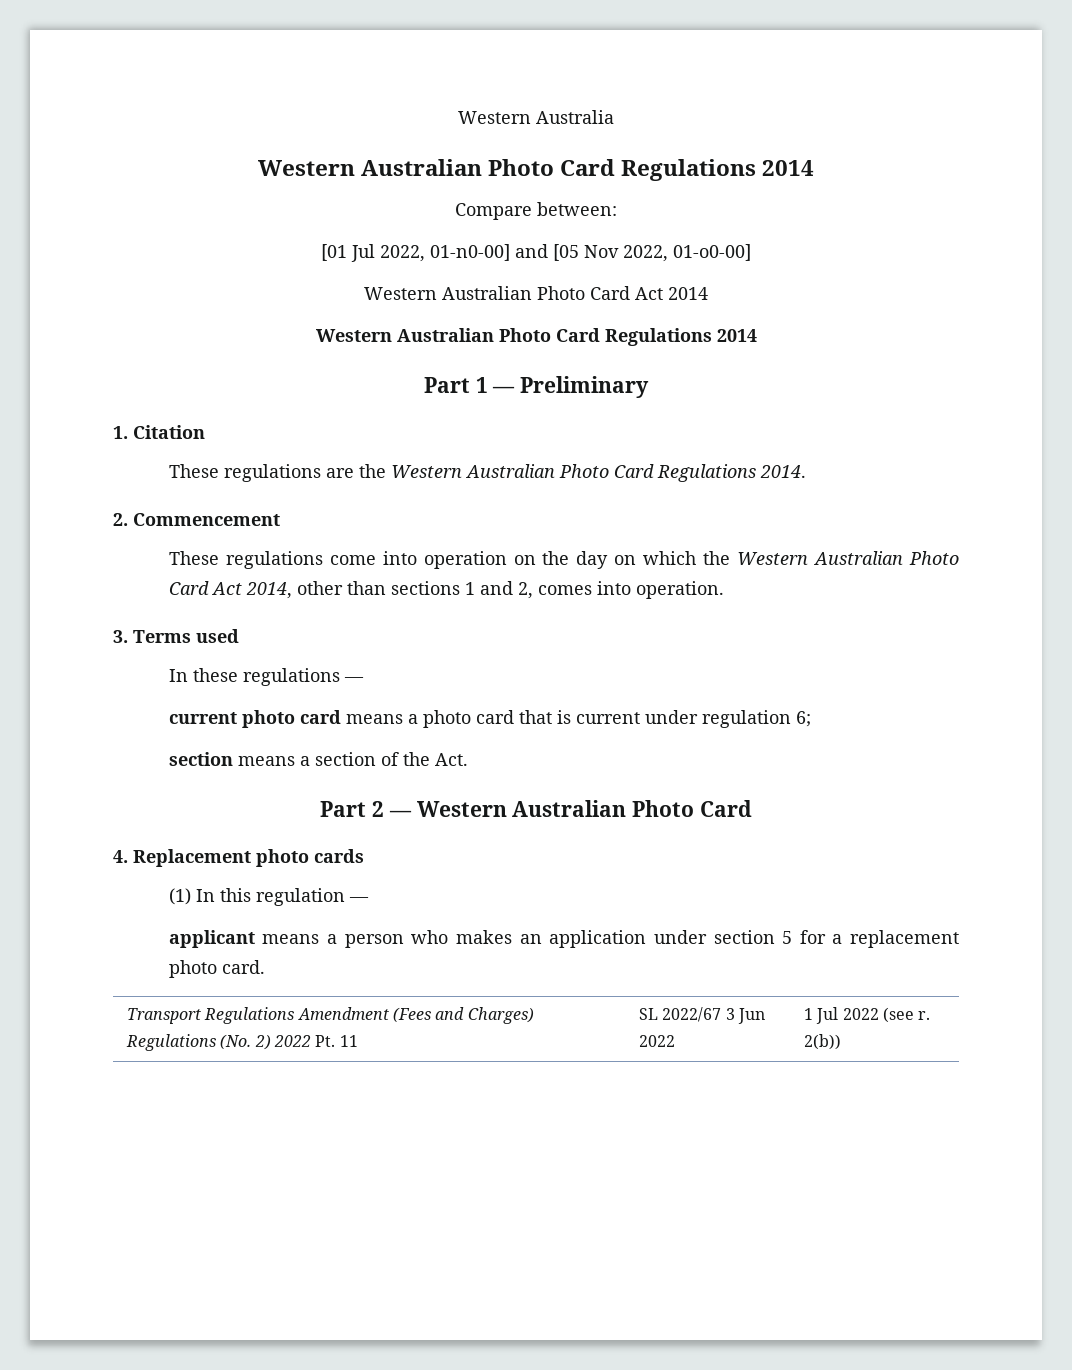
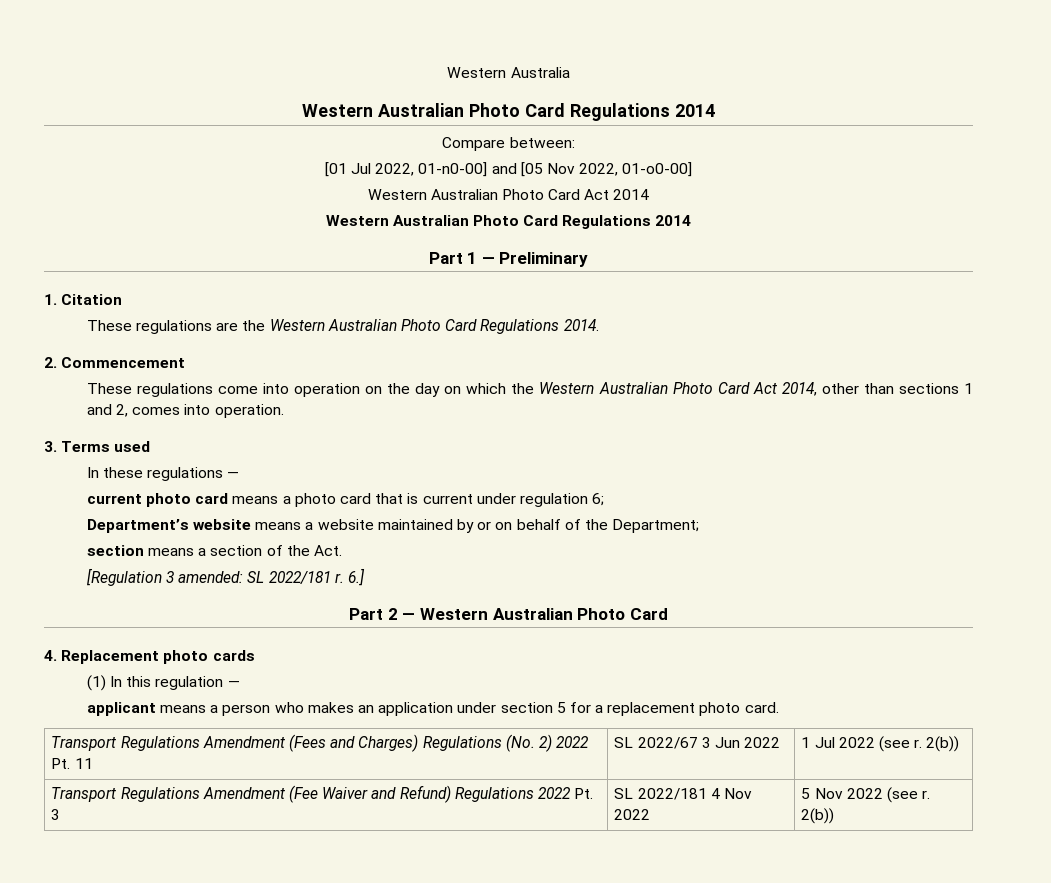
(811, 719) none -> [86,519,700,533] // Department’s website means a website maintained by or on behalf of the Department;
(468, 759) none -> [86,568,365,586] // [Regulation 3 amended: SL 2022/181 r. 6.]
(841, 1042) none -> [51,785,594,803] [51,809,61,820] [614,788,753,800] [614,809,651,820] [801,787,931,803] [801,808,835,824] // Transport Regulations Amendment (Fee Waiver and Refund) Regulations 2022 Pt. 3 | SL 2022/181 4 Nov 2022 | 5 Nov 2022 (see r. 2(b))

